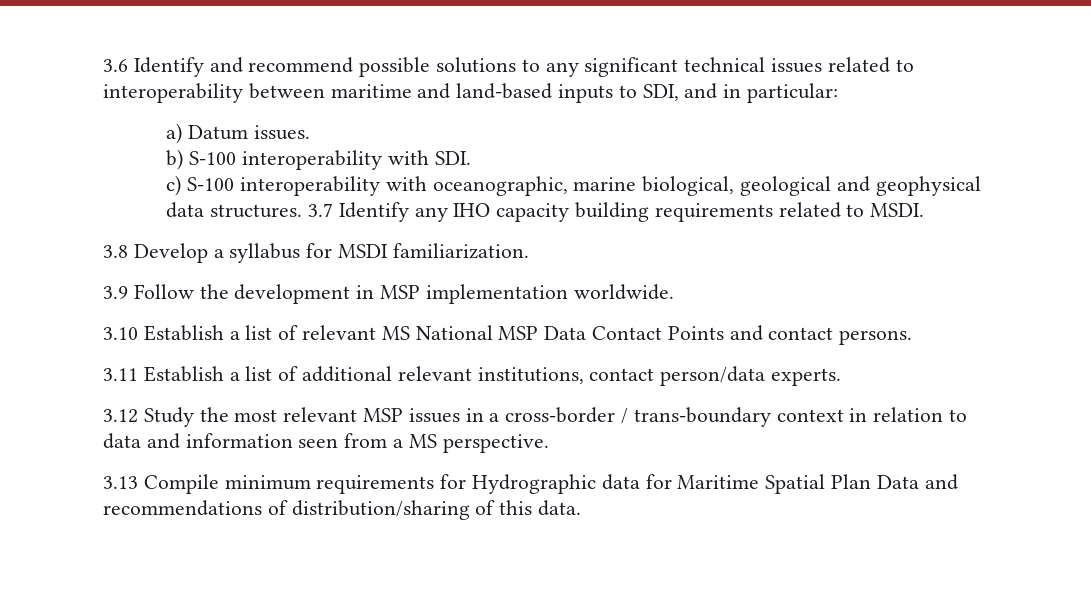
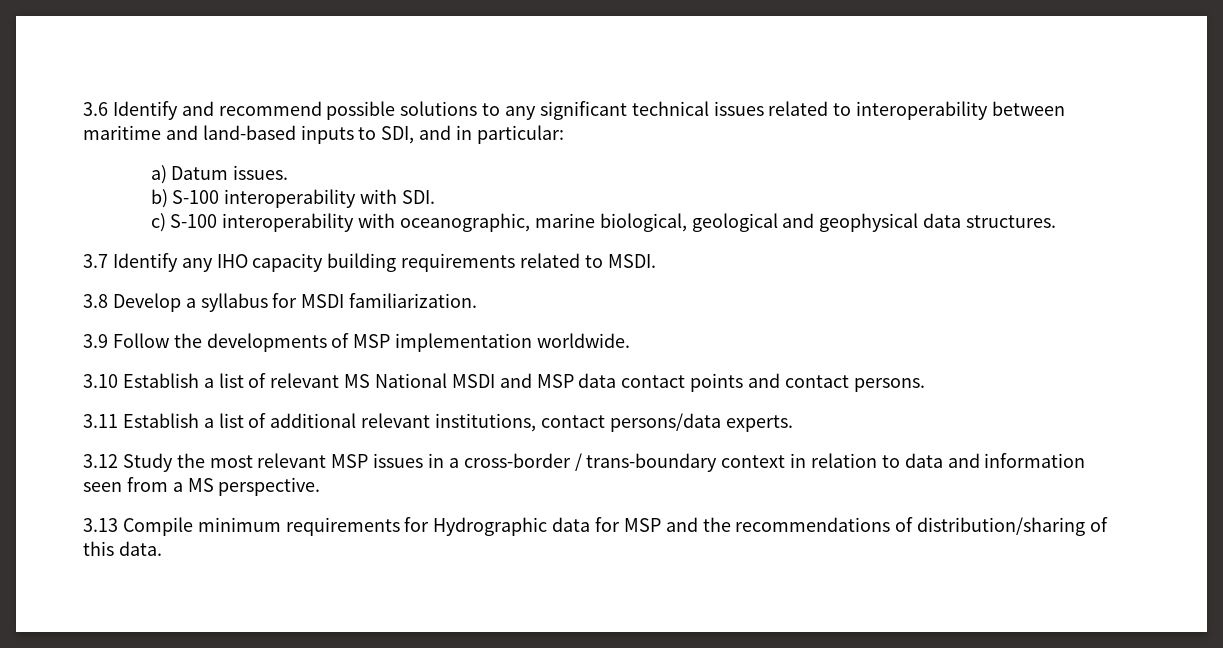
(303, 211) none -> (1057, 221) //
[234,284,375,304] development in -> [206,333,350,352] developments of
[498,326,724,340] MSP Data Contact Points -> [451,373,744,392] MSDI and MSP data contact points
[660,366,766,386] person/data -> [609,413,721,432] persons/data
[677,474,958,494] Maritime Spatial Plan Data and -> [623,517,731,532] MSP and the

